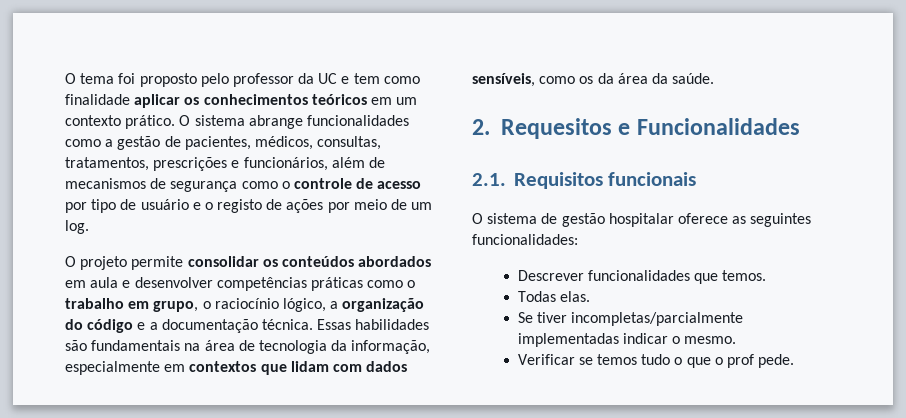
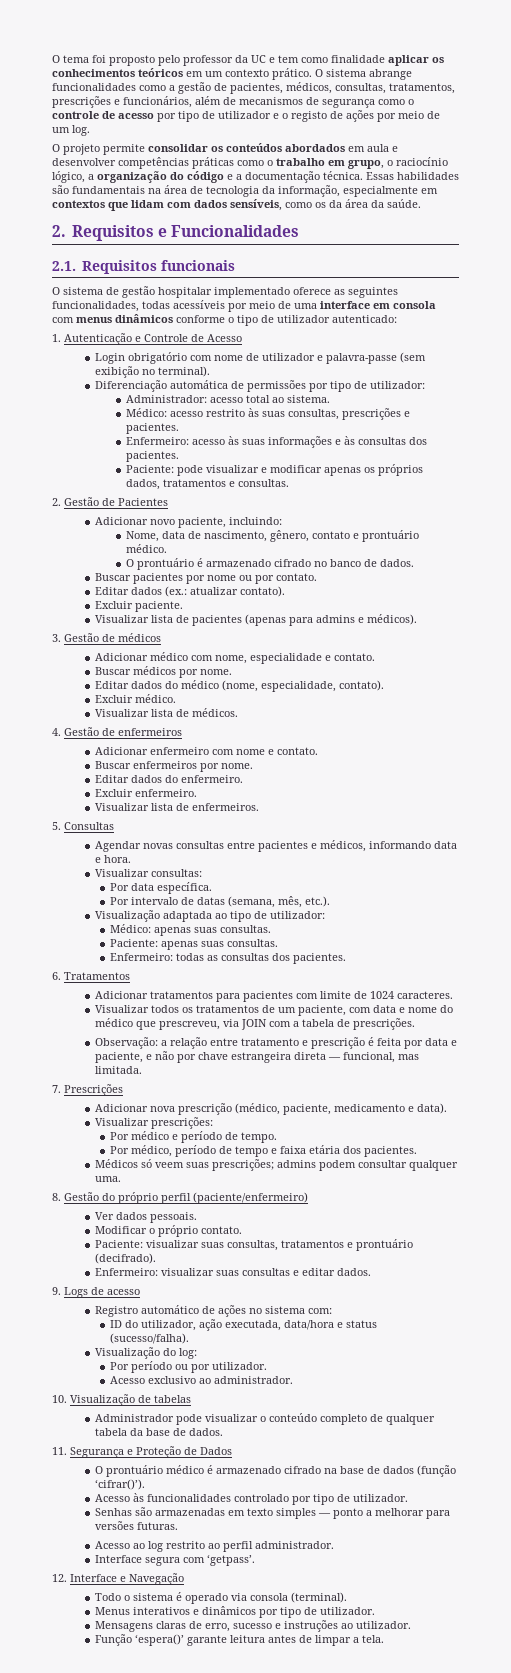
[140,199,189,210] usuário -> [218,111,271,119] utilizador
[500,118,612,139] Requesitos -> [71,225,154,241] Requisitos
(674, 220) none -> [214,287,290,298] implementado
[472,234,578,245] [517,270,767,284] [517,291,590,302] [517,312,743,326] [517,333,737,347] [517,354,795,368] funcionalidades: // Descrever funcionalidades que temos. // Todas elas. // Se tiver incompletas/parcialmente implementadas indicar o mesmo. // Verificar se temos tudo o que o prof pede. -> [52,300,436,312] [52,314,397,326] [52,333,242,345] [94,352,426,364] [94,366,210,378] [94,380,425,392] [125,395,330,403] [125,408,410,420] [125,423,179,434] [125,436,427,448] [125,451,179,462] [125,464,423,476] [125,479,289,490] [52,497,168,506] [94,517,282,528] [125,530,419,542] [125,544,167,553] [125,558,414,570] [94,573,317,584] [94,586,285,597] [94,601,183,612] [94,614,417,626] [52,633,161,642] [94,652,375,664] [94,666,232,678] [94,680,384,692] [94,694,176,703] [94,708,238,717] [52,727,182,736] [94,747,318,755] [94,761,253,772] [94,775,243,783] [94,789,197,797] [94,803,259,811] [52,822,114,830] [94,840,457,852] [94,855,131,863] [94,869,202,877] [110,882,213,894] [110,896,331,908] [94,910,325,922] [110,924,272,936] [110,939,279,950] [110,953,347,964] [52,972,130,980] [94,991,453,1002] [94,1005,453,1016] [94,1018,415,1030] [94,1037,457,1049] [94,1051,419,1063] [94,1066,142,1074] [52,1084,123,1096] [94,1103,447,1115] [94,1117,213,1129] [110,1131,278,1143] [110,1145,418,1157] [94,1159,458,1171] [94,1176,121,1182] [52,1192,308,1204] [94,1212,197,1223] [94,1225,242,1237] [94,1239,413,1251] [94,1253,156,1264] [94,1268,371,1276] [52,1287,140,1298] [94,1305,332,1317] [110,1319,378,1331] [110,1333,190,1344] [94,1347,197,1359] [110,1361,268,1373] [110,1376,294,1384] [52,1394,191,1406] [94,1413,435,1425] [94,1428,223,1436] [52,1446,232,1458] [94,1465,456,1477] [94,1479,145,1490] [94,1493,408,1505] [94,1507,450,1519] [94,1521,178,1530] [94,1541,334,1552] [94,1554,255,1566] [52,1573,184,1585] [94,1592,347,1604] [94,1606,375,1618] [94,1620,411,1632] [94,1634,384,1646] funcionalidades, todas acessíveis por meio de uma interface em consola com menus dinâmicos conforme o tipo de utilizador autenticado: // 1. Autenticação e Controle de Acesso // Login obrigatório com nome de utilizador e palavra-passe (sem exibição no terminal). // Diferenciação automática de permissões por tipo de utilizador: // Administrador: acesso total ao sistema. // Médico: acesso restrito às suas consultas, prescrições e pacientes. // Enfermeiro: acesso às suas informações e às consultas dos pacientes. // Paciente: pode visualizar e modificar apenas os próprios dados, tratamentos e consultas. // 2. Gestão de Pacientes // Adicionar novo paciente, incluindo: // Nome, data de nascimento, gênero, contato e prontuário médico. // O prontuário é armazenado cifrado no banco de dados. // Buscar pacientes por nome ou por contato. // Editar dados (ex.: atualizar contato). // Excluir paciente. // Visualizar lista de pacientes (apenas para admins e médicos). // 3. Gestão de médicos // Adicionar médico com nome, especialidade e contato. // Buscar médicos por nome. // Editar dados do médico (nome, especialidade, contato). // Excluir médico. // Visualizar lista de médicos. // 4. Gestão de enfermeiros // Adicionar enfermeiro com nome e contato. // Buscar enfermeiros por nome. // Editar dados do enfermeiro. // Excluir enfermeiro. // Visualizar lista de enfermeiros. // 5. Consultas // Agendar novas consultas entre pacientes e médicos, informando data e hora. // Visualizar consultas: // Por data específica. // Por intervalo de datas (semana, mês, etc.). // Visualização adaptada ao tipo de utilizador: // Médico: apenas suas consultas. // Paciente: apenas suas consultas. // Enfermeiro: todas as consultas dos pacientes. // 6. Tratamentos // Adicionar tratamentos para pacientes com limite de 1024 caracteres. // Visualizar todos os tratamentos de um paciente, com data e nome do médico que prescreveu, via JOIN com a tabela de prescrições. // Observação: a relação entre tratamento e prescrição é feita por data e paciente, e não por chave estrangeira direta — funcional, mas limitada. // 7. Prescrições // Adicionar nova prescrição (médico, paciente, medicamento e data). // Visualizar prescrições: // Por médico e período de tempo. // Por médico, período de tempo e faixa etária dos pacientes. // Médicos só veem suas prescrições; admins podem consultar qualquer uma. // 8. Gestão do próprio perfil (paciente/enfermeiro) // Ver dados pessoais. // Modificar o próprio contato. // Paciente: visualizar suas consultas, tratamentos e prontuário (decifrado). // Enfermeiro: visualizar suas consultas e editar dados. // 9. Logs de acesso // Registro automático de ações no sistema com: // ID do utilizador, ação executada, data/hora e status (sucesso/falha). // Visualização do log: // Por período ou por utilizador. // Acesso exclusivo ao administrador. // 10. Visualização de tabelas // Administrador pode visualizar o conteúdo completo de qualquer tabela da base de dados. // 11. Segurança e Proteção de Dados // O prontuário médico é armazenado cifrado na base de dados (função ‘cifrar()’). // Acesso às funcionalidades controlado por tipo de utilizador. // Senhas são armazenadas em texto simples — ponto a melhorar para versões futuras. // Acesso ao log restrito ao perfil administrador. // Interface segura com ‘getpass’. // 12. Interface e Navegação // Todo o sistema é operado via consola (terminal). // Menus interativos e dinâmicos por tipo de utilizador. // Mensagens claras de erro, sucesso e instruções ao utilizador. // Função ‘espera()’ garante leitura antes de limpar a tela.

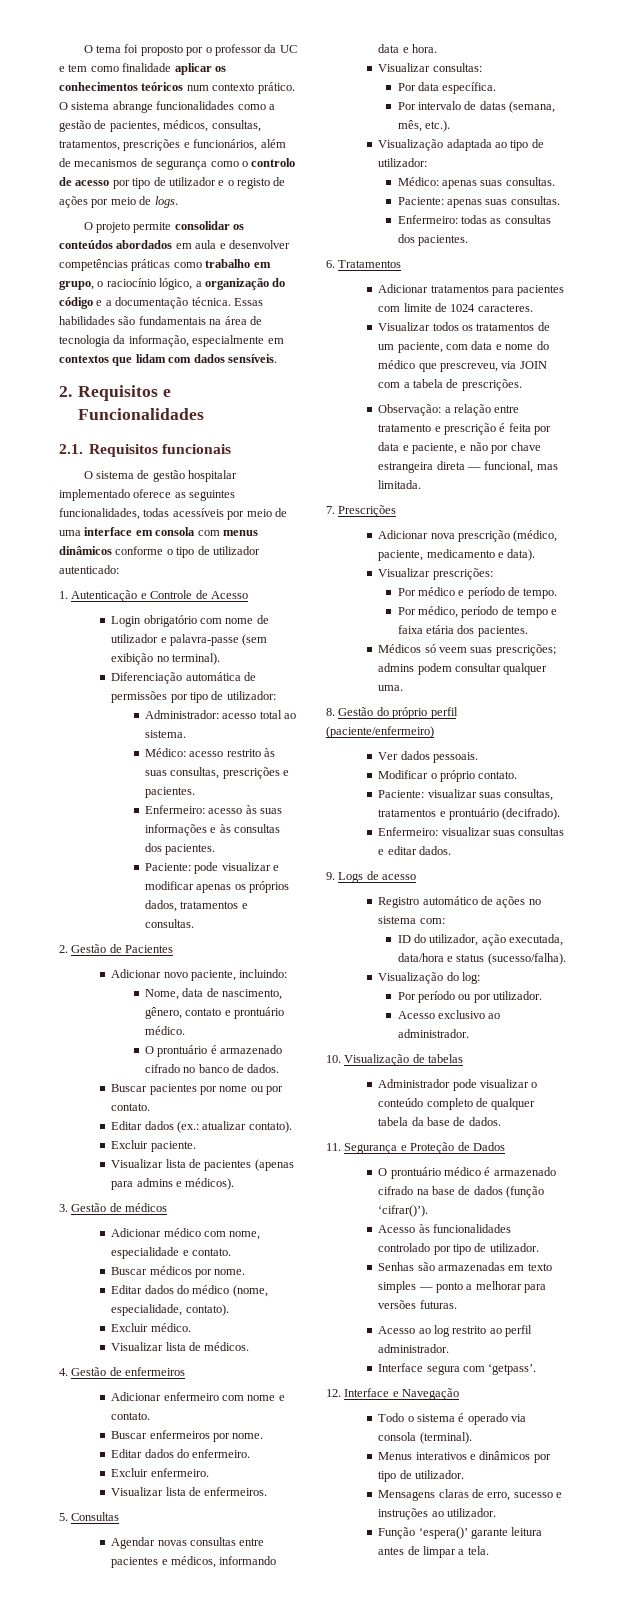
[158,55,180,66] pelo -> [186,47,212,56] por o
[186,71,223,77] em um -> [186,85,209,91] num
[52,111,99,119] controle -> [251,158,296,167] controlo
[52,125,90,136] um log. -> [154,196,178,208] logs.
[267,160,273,166] o -> (202, 265) none
[230,199,421,211] sensíveis, como os da área da saúde. -> [227,354,277,363] sensíveis.

